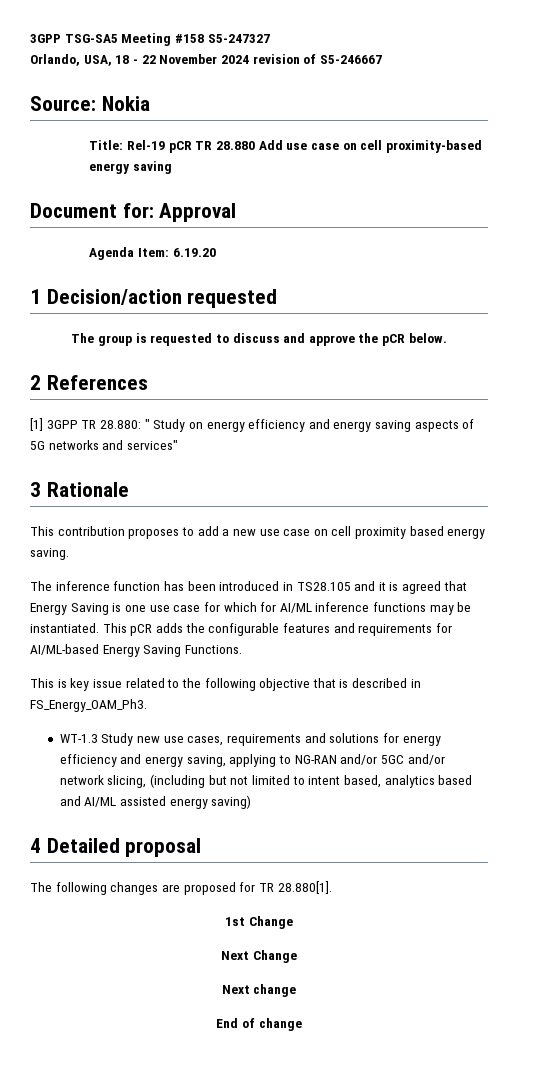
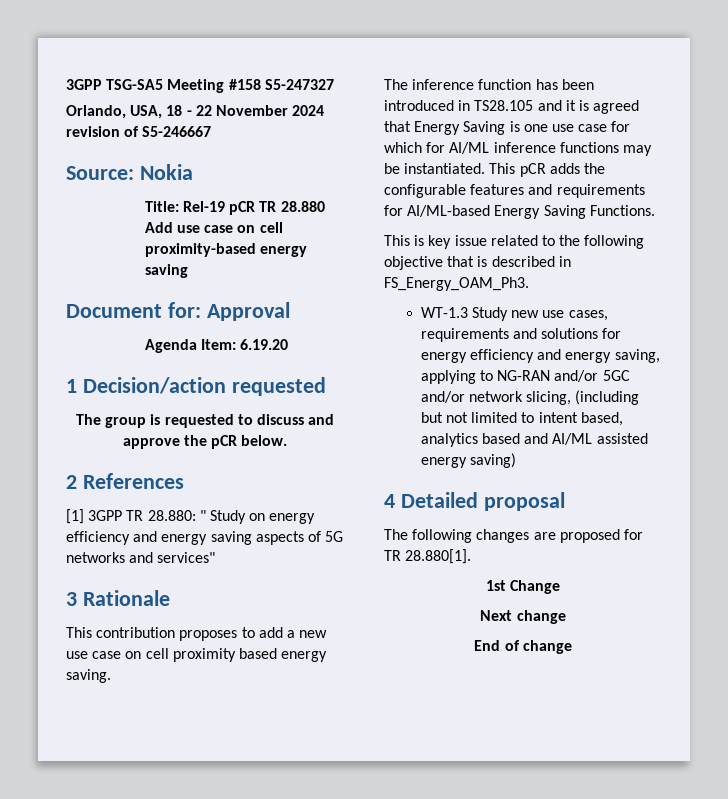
[221,950,297,963] // Next Change -> (561, 587) none

